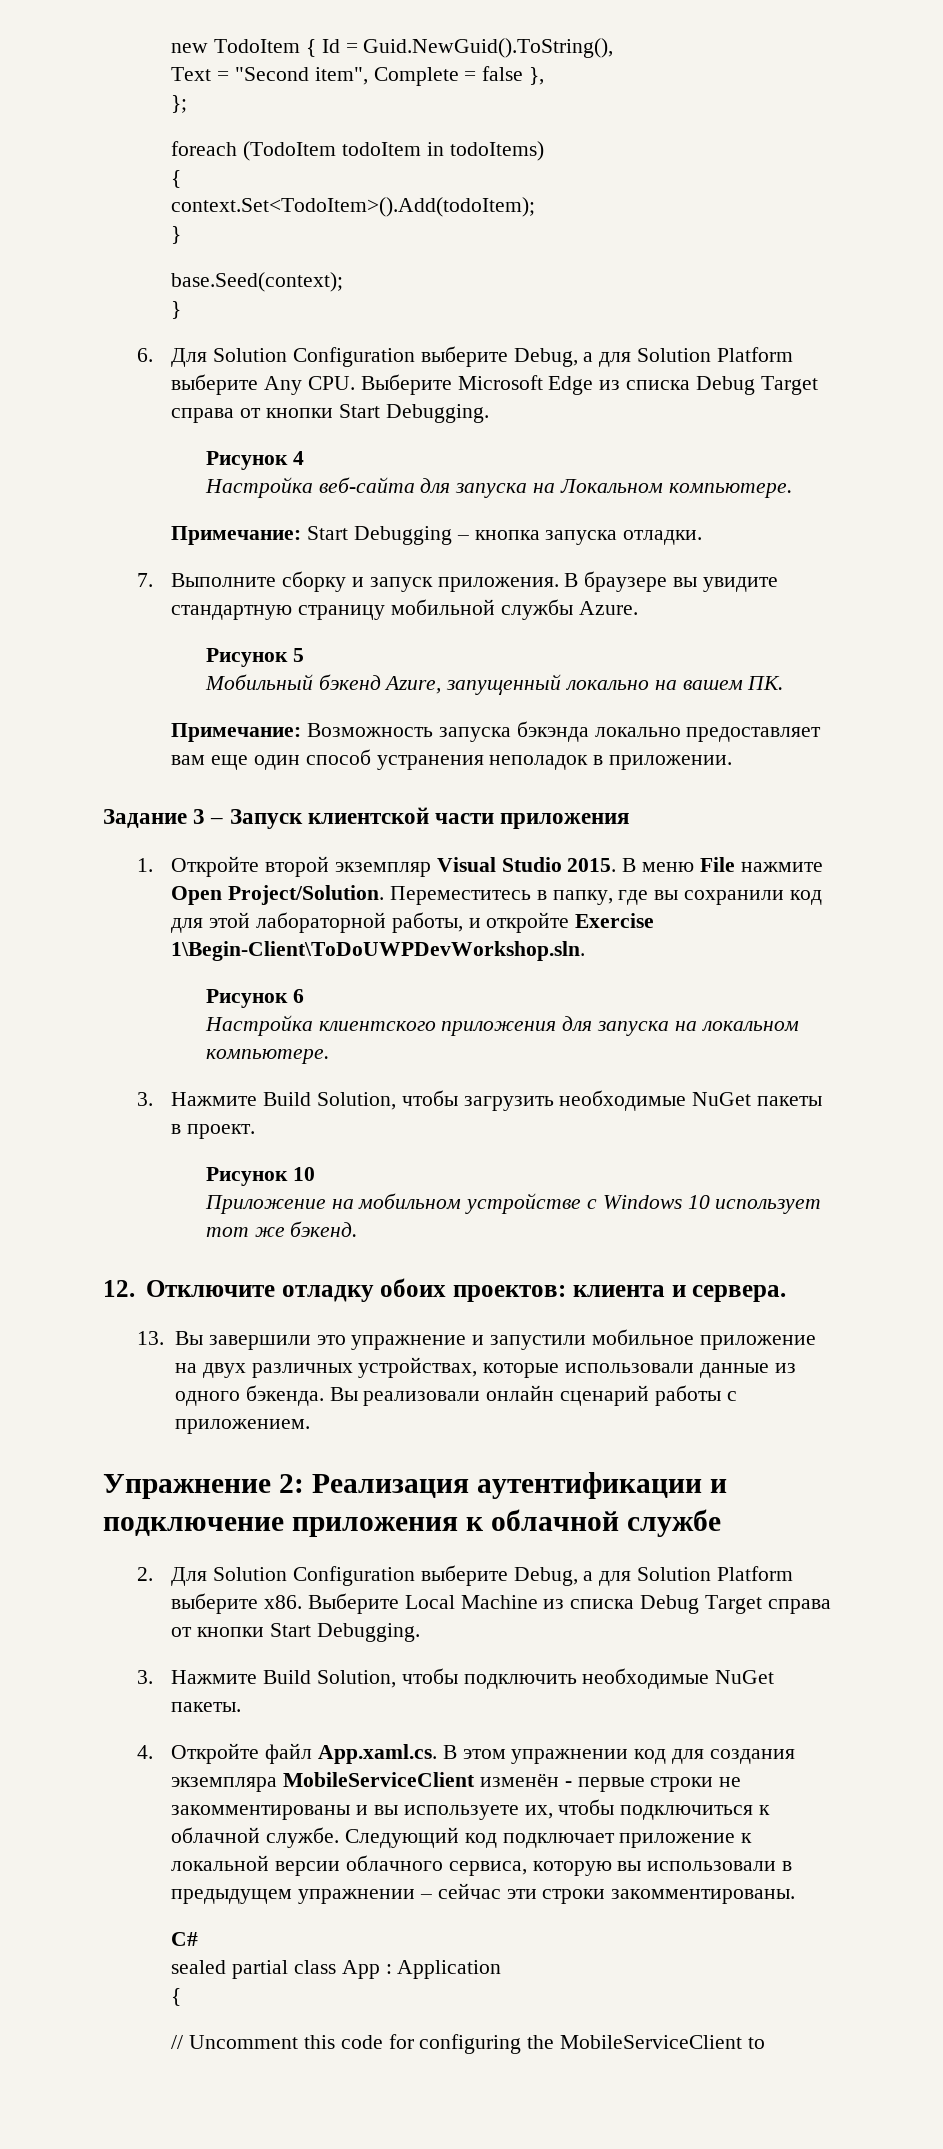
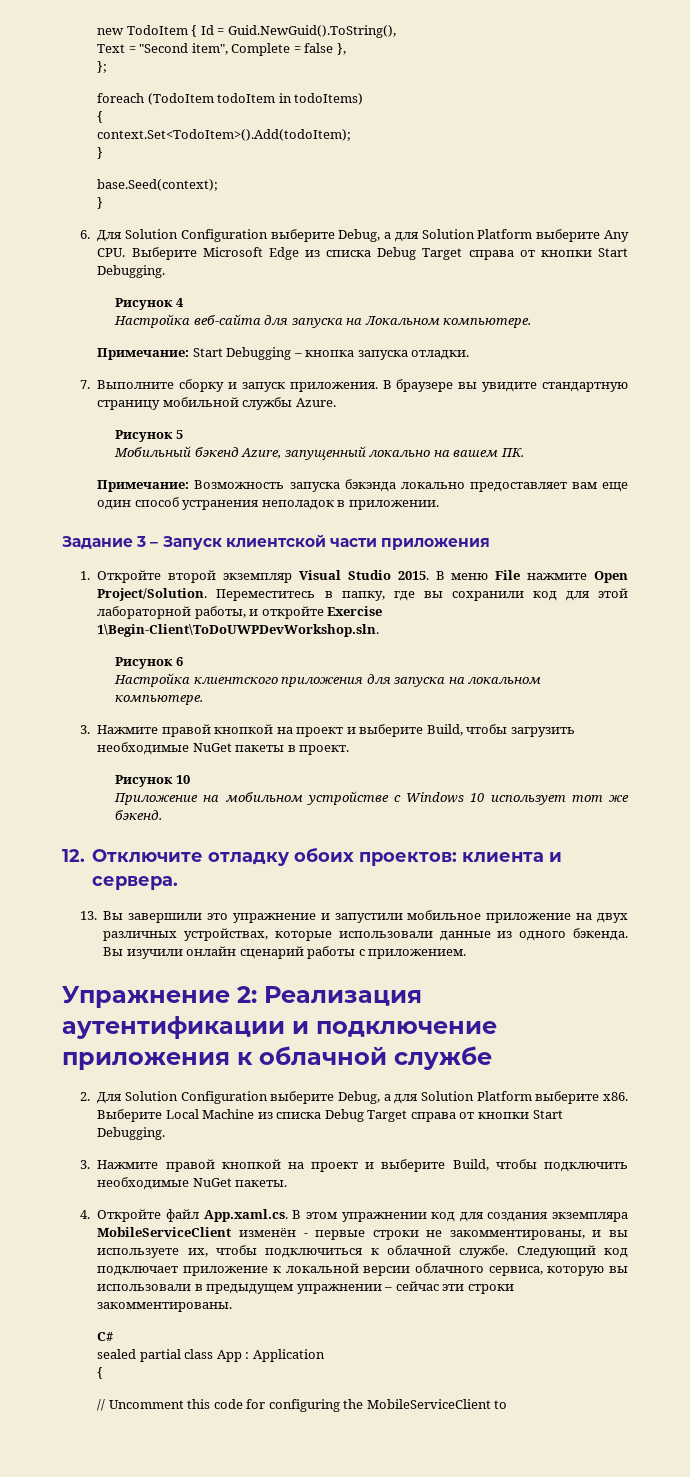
[263,1092,397,1110] Build Solution, -> [161,724,463,737] правой кнопкой на проект и выберите Build,
[363,1391,481,1406] реализовали -> [126,949,183,959] изучили
[263,1670,397,1688] Build Solution, -> [165,1159,489,1172] правой кнопкой на проект и выберите Build,
[171,1805,351,1820] закомментированы -> [449,1230,585,1240] закомментированы,

